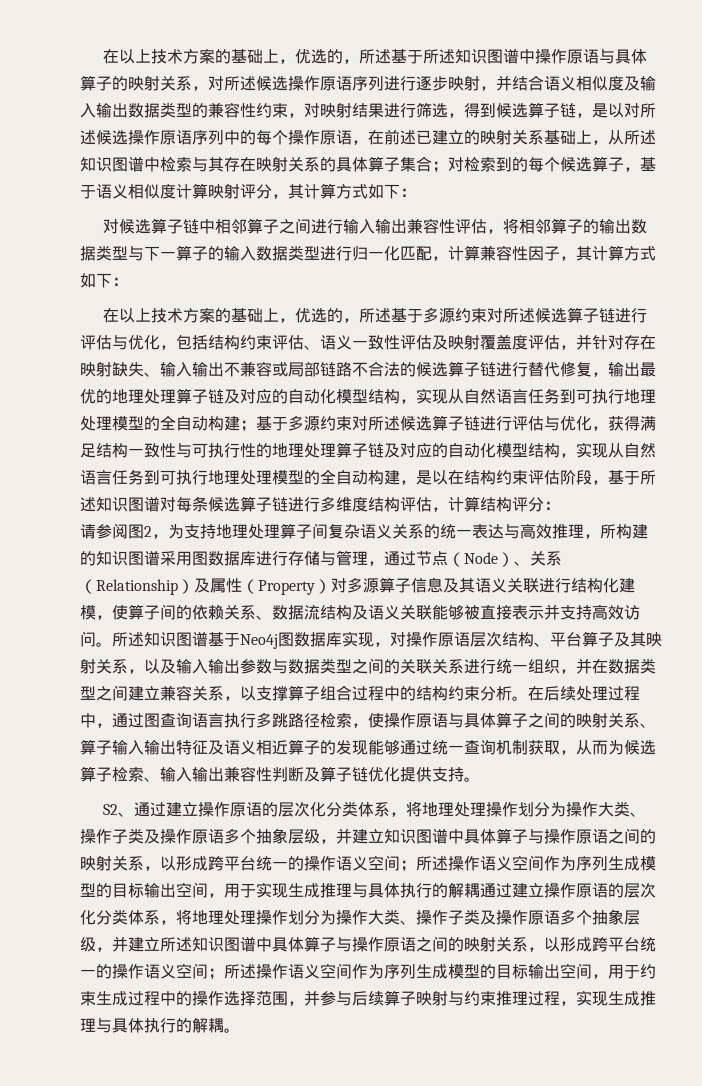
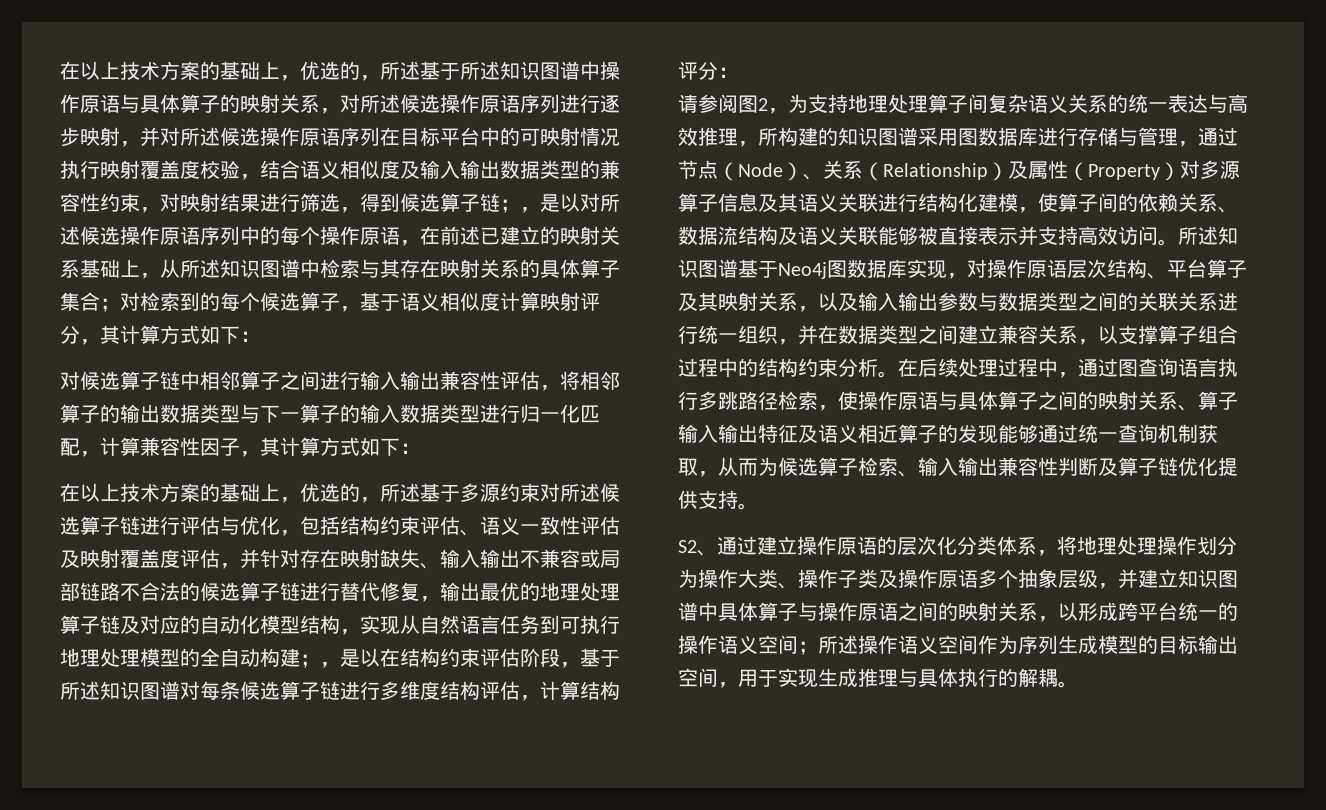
(512, 83) none -> [160,127,620,146] [60,160,260,180] 对所述候选操作原语序列在目标平台中的可映射情况执行映射覆盖度校验，
(576, 110) none -> [500,199,520,213] ；
[256,415,656,431] [80,442,656,458] [80,469,400,485] 基于多源约束对所述候选算子链进行评估与优化，获得满足结构一致性与可执行性的地理处理算子链及对应的自动化模型结构，实现从自然语言任务到可执行地理处理模型的全自动构建 -> (320, 661) none
[480,882,656,898] [80,909,640,925] [80,936,656,952] [80,963,656,980] [80,990,656,1006] [80,1018,224,1033] 通过建立操作原语的层次化分类体系，将地理处理操作划分为操作大类、操作子类及操作原语多个抽象层级，并建立所述知识图谱中具体算子与操作原语之间的映射关系，以形成跨平台统一的操作语义空间；所述操作语义空间作为序列生成模型的目标输出空间，用于约束生成过程中的操作选择范围，并参与后续算子映射与约束推理过程，实现生成推理与具体执行的解耦 -> (1058, 677) none

